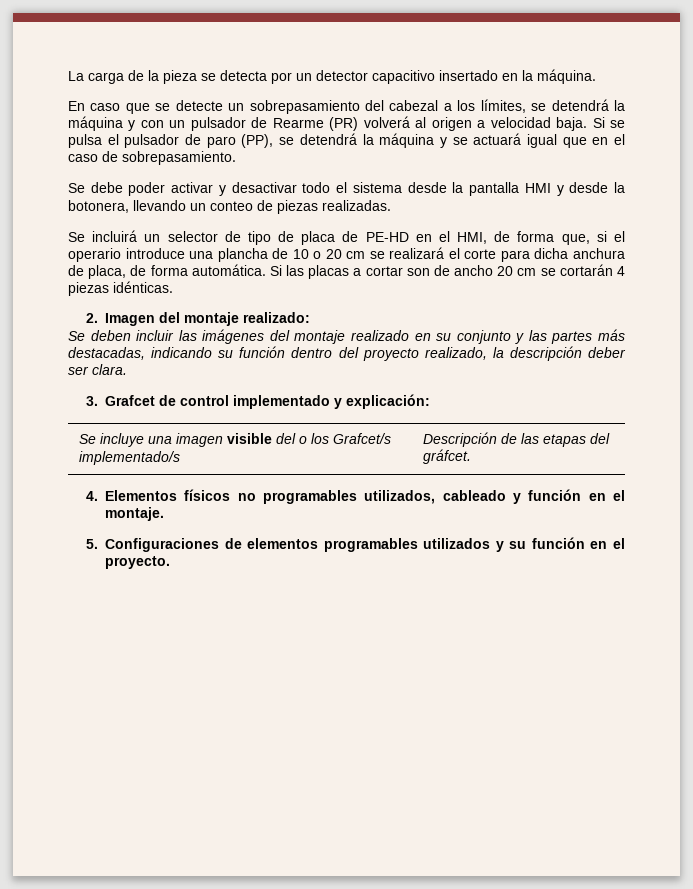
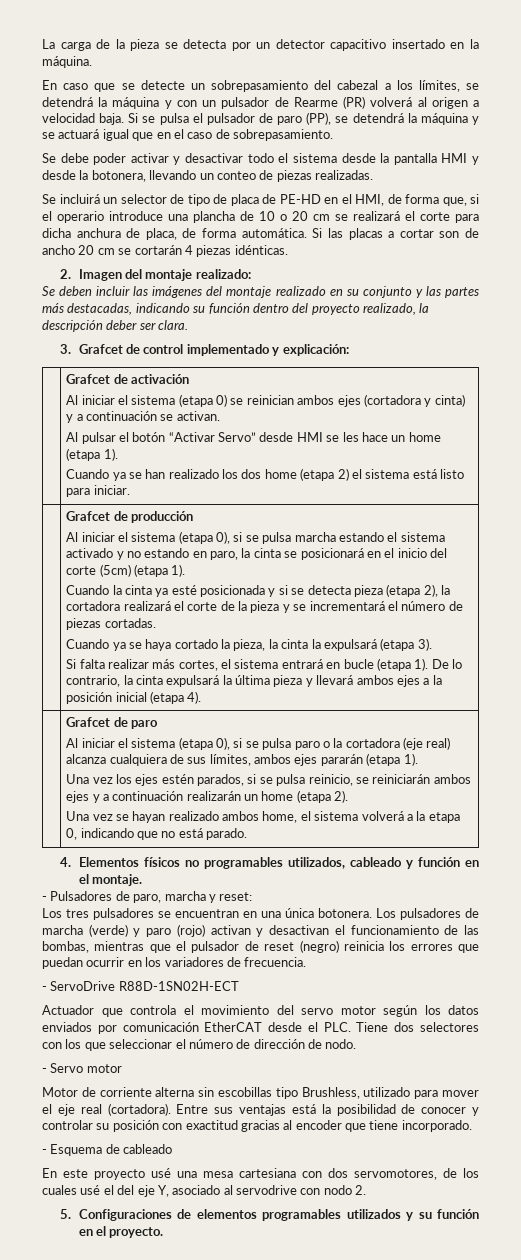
[78,433,391,447] [78,451,180,465] [422,432,610,447] [422,449,471,464] Se incluye una imagen visible del o los Grafcet/s implementado/s | Descripción de las etapas del gráfcet. -> [66,374,189,384] [66,394,465,407] [66,411,220,423] [66,432,441,444] [66,448,118,461] [66,468,465,481] [66,485,130,497] [66,511,193,523] [66,531,445,544] [66,548,448,560] [66,564,186,577] [66,584,451,597] [66,601,463,613] [66,618,156,630] [66,638,432,651] [66,658,463,671] [66,675,442,687] [66,691,202,704] [66,717,158,729] [66,737,451,750] [66,753,418,766] [66,774,471,786] [66,790,349,803] [66,811,460,823] [66,828,248,840] | Grafcet de activación // Al iniciar el sistema (etapa 0) se reinician ambos ejes (cortadora y cinta) y a continuación se activan. // Al pulsar el botón “Activar Servo” desde HMI se les hace un home (etapa 1). // Cuando ya se han realizado los dos home (etapa 2) el sistema está listo para iniciar. // | Grafcet de producción // Al iniciar el sistema (etapa 0), si se pulsa marcha estando el sistema activado y no estando en paro, la cinta se posicionará en el inicio del corte (5cm) (etapa 1). // Cuando la cinta ya esté posicionada y si se detecta pieza (etapa 2), la cortadora realizará el corte de la pieza y se incrementará el número de piezas cortadas. // Cuando ya se haya cortado la pieza, la cinta la expulsará (etapa 3). // Si falta realizar más cortes, el sistema entrará en bucle (etapa 1). De lo contrario, la cinta expulsará la última pieza y llevará ambos ejes a la posición inicial (etapa 4). // | Grafcet de paro // Al iniciar el sistema (etapa 0), si se pulsa paro o la cortadora (eje real) alcanza cualquiera de sus límites, ambos ejes pararán (etapa 1). // Una vez los ejes estén parados, si se pulsa reinicio, se reiniciarán ambos ejes y a continuación realizarán un home (etapa 2). // Una vez se hayan realizado ambos home, el sistema volverá a la etapa 0, indicando que no está parado.
(165, 514) none -> [42,891,253,903] [42,908,479,920] [42,924,479,937] [42,940,480,953] [42,957,307,969] [42,981,239,991] [42,1005,479,1017] [42,1022,479,1034] [42,1039,357,1051] [42,1063,122,1073] [42,1087,480,1099] [42,1103,479,1116] [42,1120,472,1132] [42,1144,173,1156] [42,1168,479,1180] [42,1185,367,1197] // - Pulsadores de paro, marcha y reset: // Los tres pulsadores se encuentran en una única botonera. Los pulsadores de marcha (verde) y paro (rojo) activan y desactivan el funcionamiento de las bombas, mientras que el pulsador de reset (negro) reinicia los errores que puedan ocurrir en los variadores de frecuencia. // - ServoDrive R88D-1SN02H-ECT // Actuador que controla el movimiento del servo motor según los datos enviados por comunicación EtherCAT desde el PLC. Tiene dos selectores con los que seleccionar el número de dirección de nodo. // - Servo motor // Motor de corriente alterna sin escobillas tipo Brushless, utilizado para mover el eje real (cortadora). Entre sus ventajas está la posibilidad de conocer y controlar su posición con exactitud gracias al encoder que tiene incorporado. // - Esquema de cableado // En este proyecto usé una mesa cartesiana con dos servomotores, de los cuales usé el del eje Y, asociado al servodrive con nodo 2.

